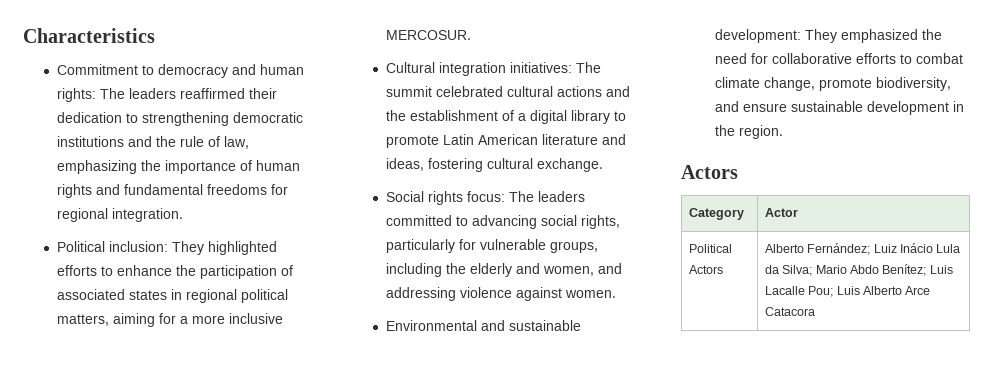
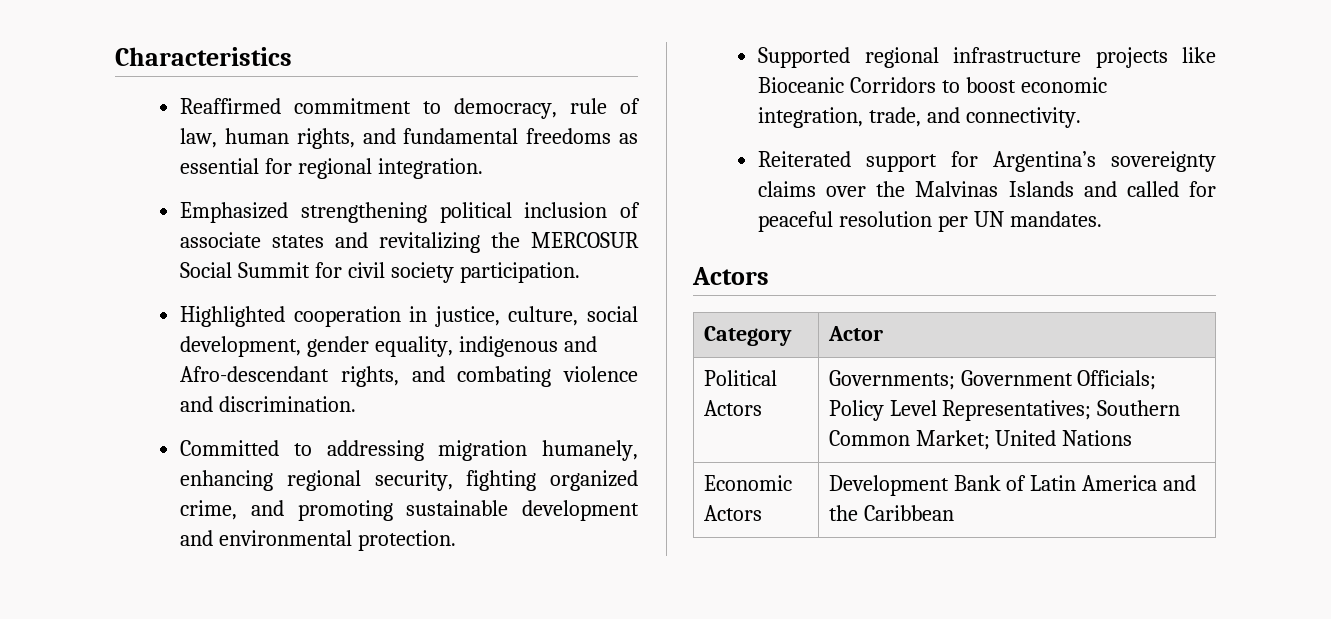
[56,64,304,78] [56,88,277,102] [56,112,303,126] [56,136,249,149] [56,160,300,174] [56,184,92,198] Commitment to democracy and human rights: The leaders reaffirmed their dedication to strengthening democratic institutions and the rule of law, emphasizing the importance of human rights -> [180,98,640,119] [180,128,355,149] Reaffirmed commitment to democracy, rule of law, human rights,
(267, 189) none -> [619,133,638,144] [180,158,260,174] as essential
[56,241,277,255] [56,265,293,279] [56,289,288,303] [56,313,283,327] [385,30,471,40] [385,62,601,76] [385,86,630,97] [385,110,626,124] [385,134,626,148] [385,158,603,172] [385,191,585,205] [385,215,620,229] [385,239,598,253] [385,263,622,277] [385,287,616,301] [385,320,581,331] [714,29,942,43] [714,53,963,64] [714,77,951,91] [714,101,964,115] [714,125,783,139] Political inclusion: They highlighted efforts to enhance the participation of associated states in regional political matters, aiming for a more inclusive MERCOSUR. // Cultural integration initiatives: The summit celebrated cultural actions and the establishment of a digital library to promote Latin American literature and ideas, fostering cultural exchange. // Social rights focus: The leaders committed to advancing social rights, particularly for vulnerable groups, including the elderly and women, and addressing violence against women. // Environmental and sustainable development: They emphasized the need for collaborative efforts to combat climate change, promote biodiversity, and ensure sustainable development in the region. -> [180,202,640,223] [180,232,639,253] [180,262,580,283] [180,306,638,327] [180,336,597,357] [180,366,638,387] [180,396,356,412] [180,440,638,461] [180,470,638,491] [180,500,639,521] [180,530,456,551] [758,47,1216,68] [758,77,1107,93] [758,107,1081,128] [758,151,1216,172] [758,181,1216,197] [758,211,1102,232] Emphasized strengthening political inclusion of associate states and revitalizing the MERCOSUR Social Summit for civil society participation. // Highlighted cooperation in justice, culture, social development, gender equality, indigenous and Afro-descendant rights, and combating violence and discrimination. // Committed to addressing migration humanely, enhancing regional security, fighting organized crime, and promoting sustainable development and environmental protection. // Supported regional infrastructure projects like Bioceanic Corridors to boost economic integration, trade, and connectivity. // Reiterated support for Argentina’s sovereignty claims over the Malvinas Islands and called for peaceful resolution per UN mandates.
[764,243,961,255] [764,264,953,276] [764,286,931,297] [764,307,815,316] Alberto Fernández; Luiz Inácio Lula da Silva; Mario Abdo Benítez; Luis Lacalle Pou; Luis Alberto Arce Catacora -> [828,370,1157,390] [828,400,1181,421] [828,430,1133,450] [703,475,792,491] [703,505,762,521] [828,475,1197,496] [828,505,954,521] Governments; Government Officials; Policy Level Representatives; Southern Common Market; United Nations // Economic Actors | Development Bank of Latin America and the Caribbean

